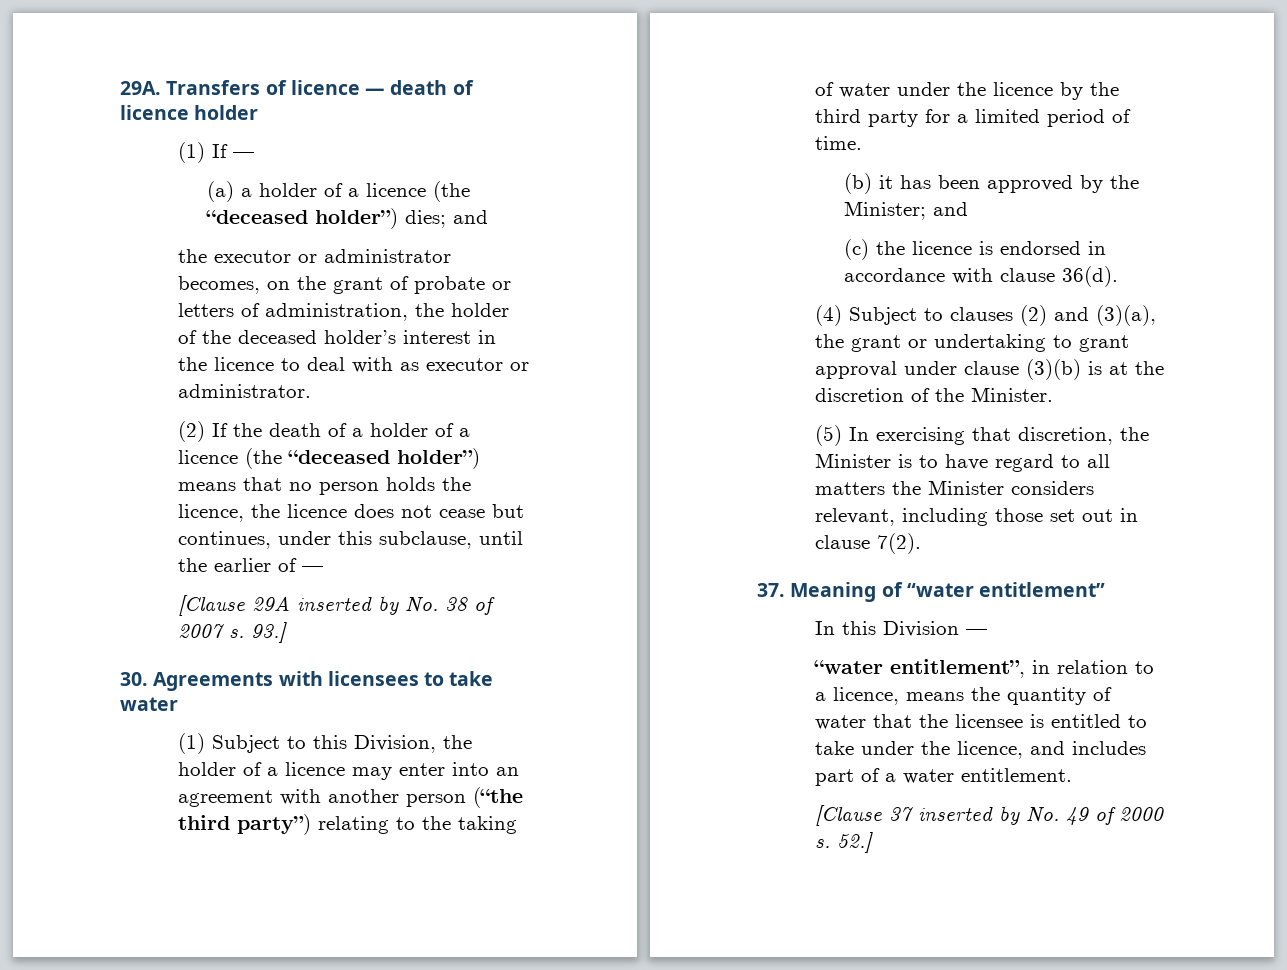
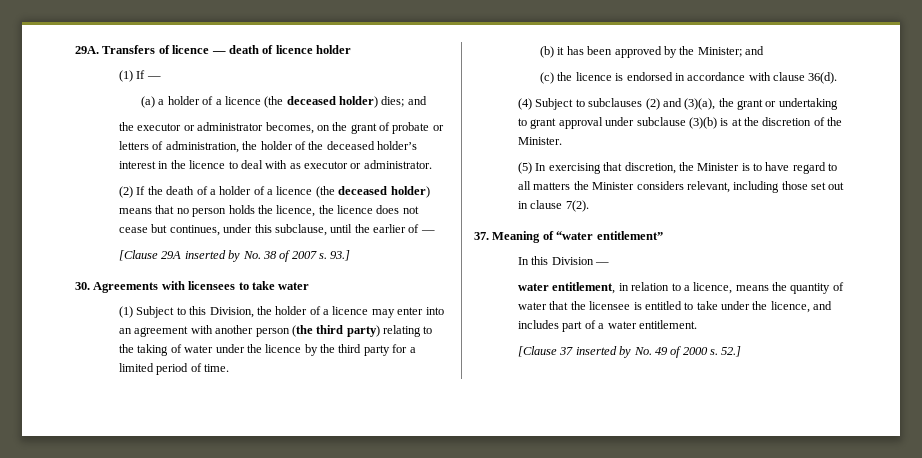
[206,208,399,229] “deceased holder”) -> [286,96,379,108] deceased holder)
[288,448,481,469] “deceased holder”) -> [338,186,430,198] deceased holder)
[473,787,524,808] [178,814,312,835] (“the third party”) -> [291,325,380,337] (the third party)
[950,307,1014,321] clauses -> [588,98,643,107] subclauses
[964,361,1020,375] clause -> [636,117,686,126] subclause
[814,659,1026,678] “water entitlement”, -> [518,282,616,294] water entitlement,

